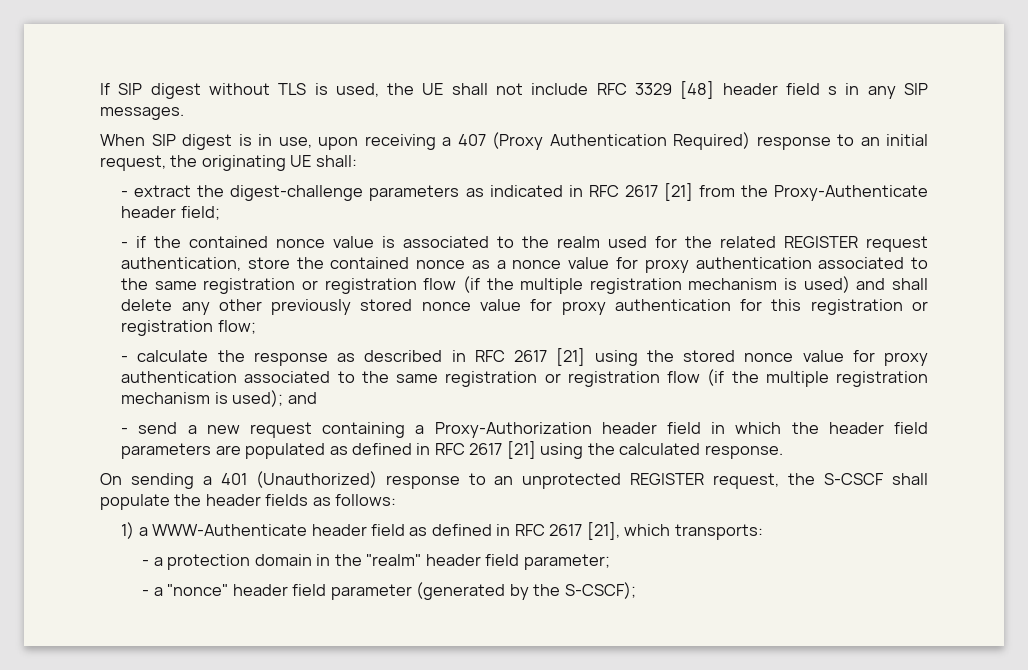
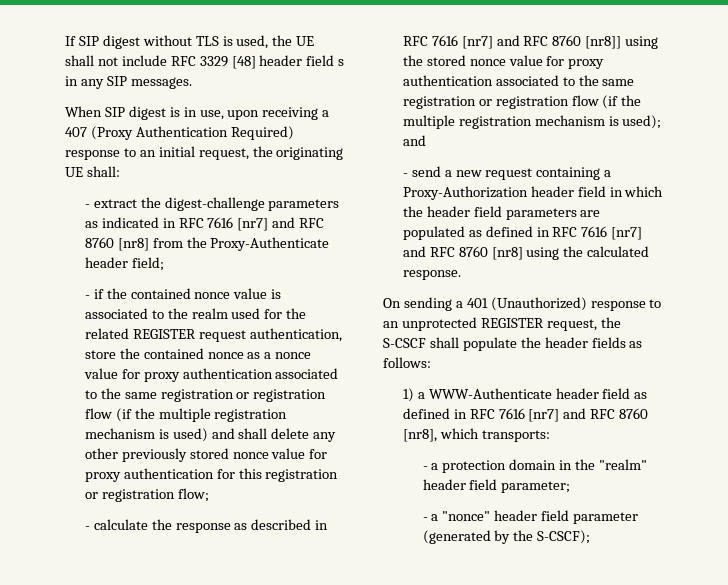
[624,183,693,201] 2617 [21] -> [207,217,325,231] [84,237,149,251] 7616 [nr7] and RFC 8760 [nr8]
[514,348,586,366] 2617 [21] -> [431,35,622,49] 7616 [nr7] and RFC 8760 [nr8]]
[469,441,536,459] 2617 [21] -> [581,226,643,240] [402,246,523,260] 7616 [nr7] and RFC 8760 [nr8]
[549,522,620,540] 2617 [21], -> [498,408,649,422] [402,429,437,442] 7616 [nr7] and RFC 8760 [nr8],

